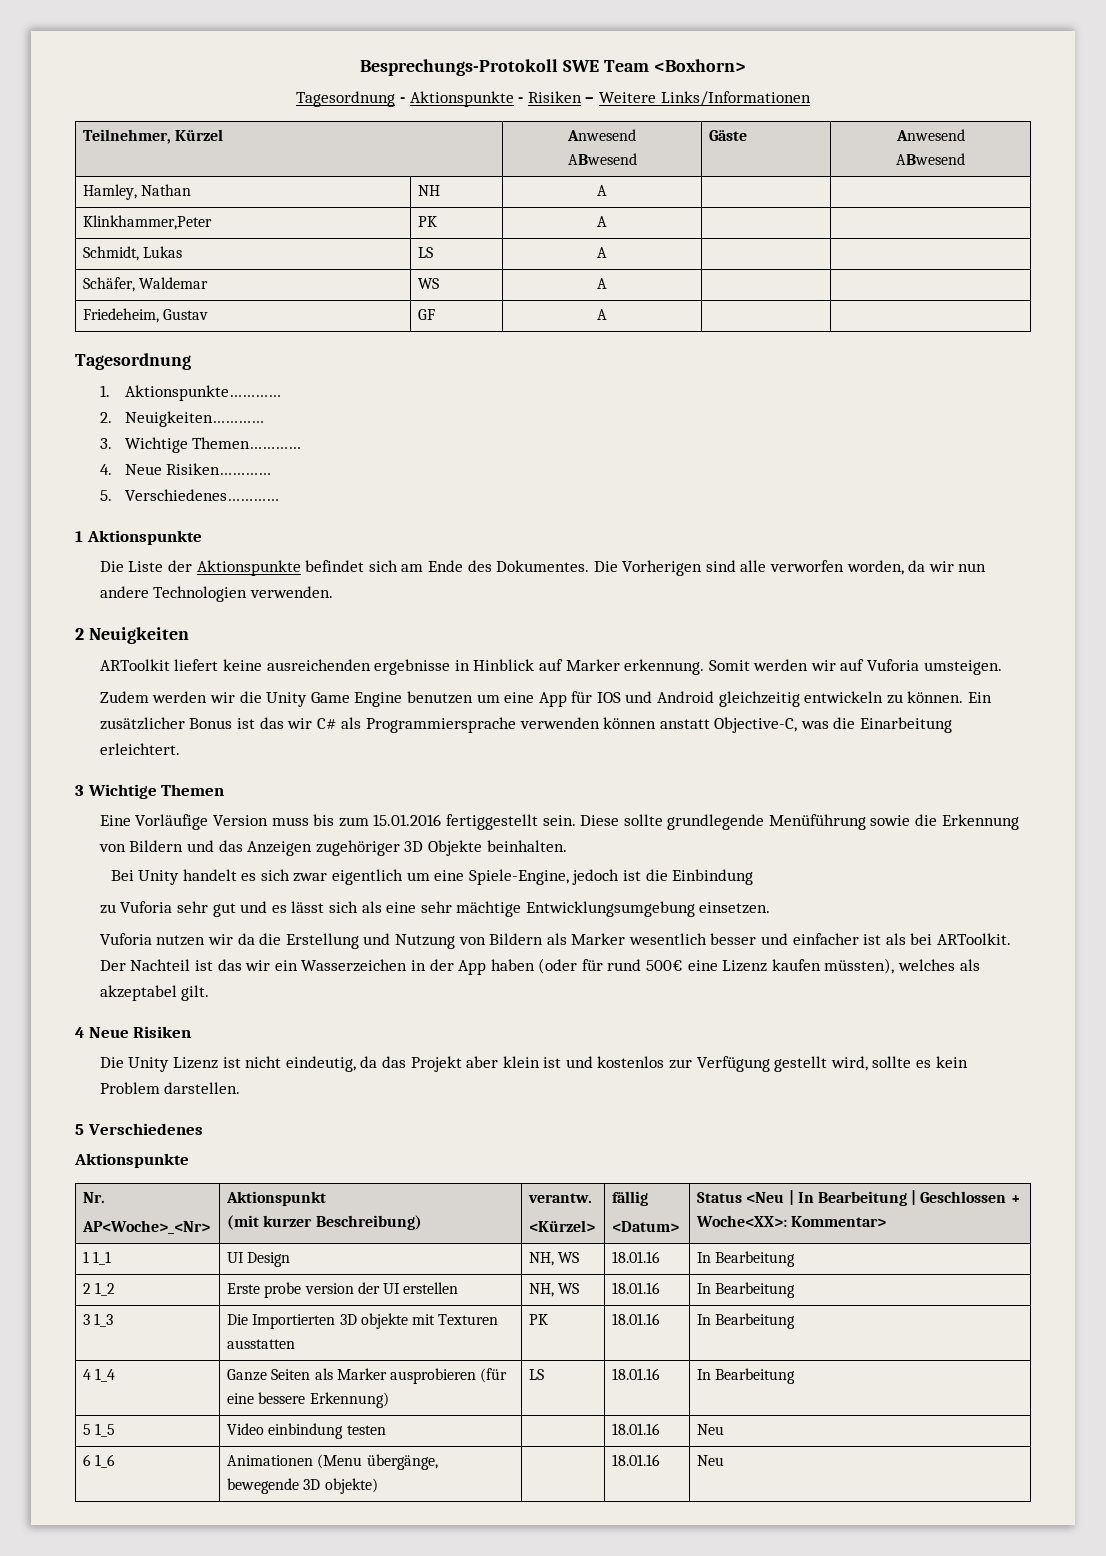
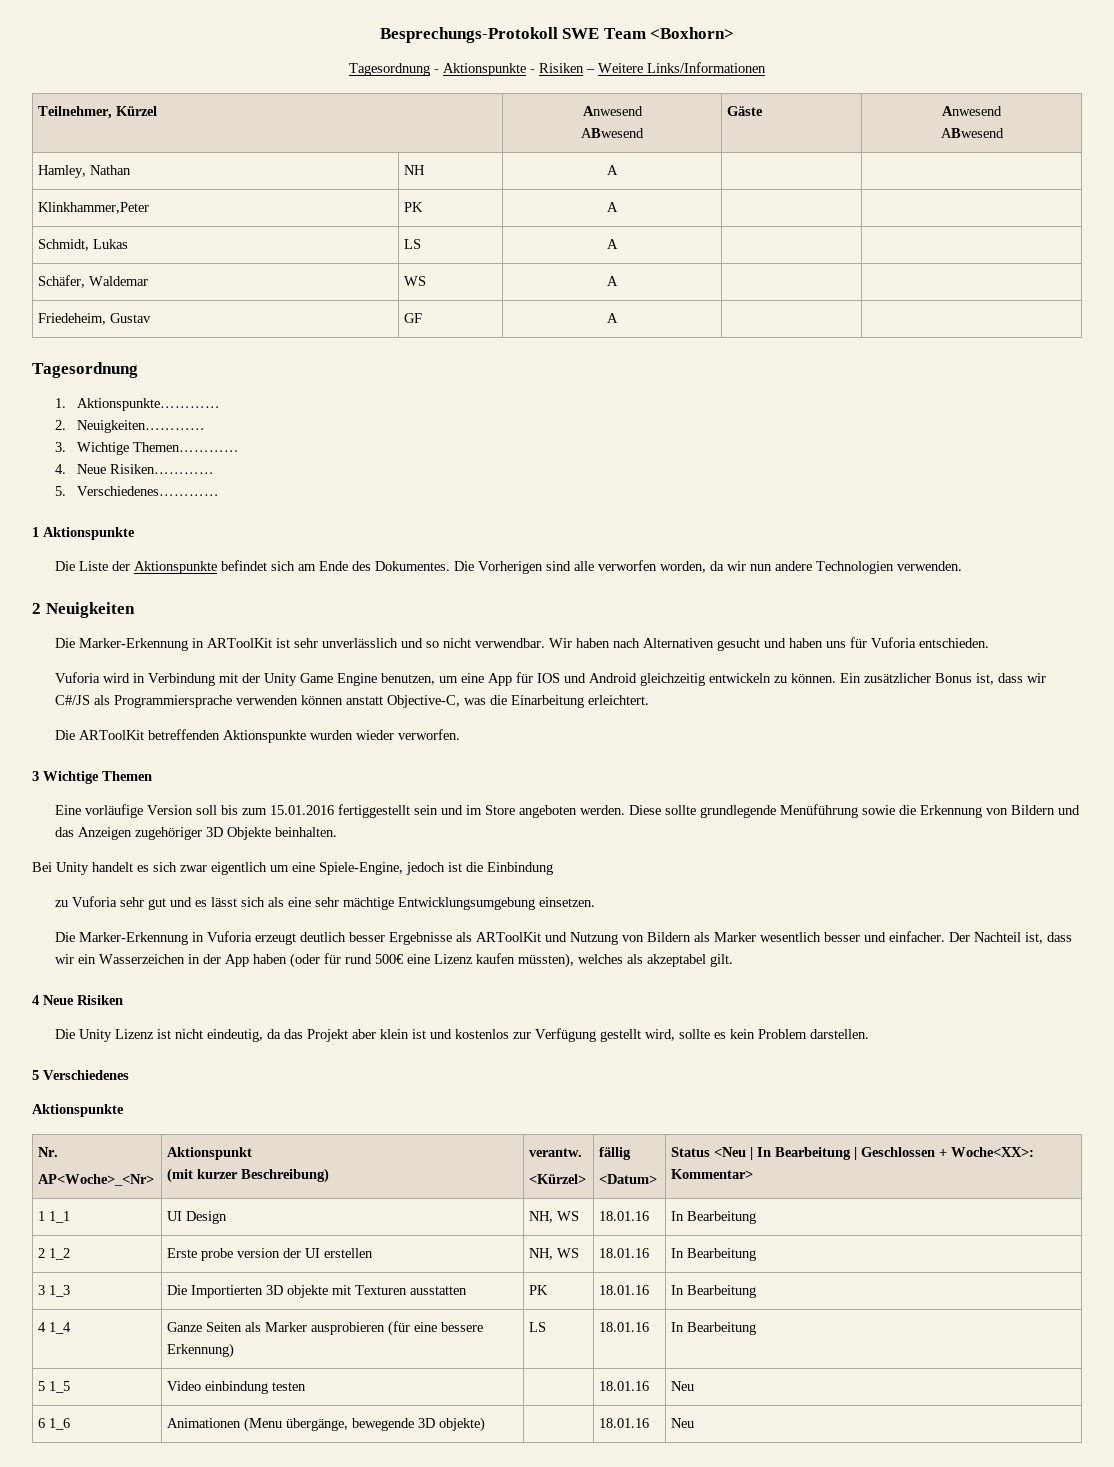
[99,659,1002,675] [99,691,262,703] ARToolkit liefert keine ausreichenden ergebnisse in Hinblick auf Marker erkennung. Somit werden wir auf Vuforia umsteigen. // Zudem werden wir die -> [54,637,989,651] [54,672,260,686] Die Marker-Erkennung in ARToolKit ist sehr unverlässlich und so nicht verwendbar. Wir haben nach Alternativen gesucht und haben uns für Vuforia entschieden. // Vuforia wird in Verbindung mit der
[406,691,473,704] benutzen -> [380,673,435,685] benutzen,
[236,717,337,729] ist das wir C# -> [975,673,1046,685] [54,695,90,705] ist, dass wir C#/JS
(180, 749) none -> [54,729,460,743] // Die ARToolKit betreffenden Aktionspunkte wurden wieder verworfen.
[135,814,309,830] Vorläufige Version muss -> [84,804,217,818] vorläufige Version soll
[542,815,576,826] sein. -> [413,805,625,818] sein und im Store angeboten werden.
[99,933,359,949] Vuforia nutzen wir da die Erstellung -> [54,931,541,945] Die Marker-Erkennung in Vuforia erzeugt deutlich besser Ergebnisse als ARToolKit
[792,933,1012,945] [99,959,242,971] einfacher ist als bei ARToolkit. Der Nachteil ist das -> [888,931,1072,944] einfacher. Der Nachteil ist, dass

